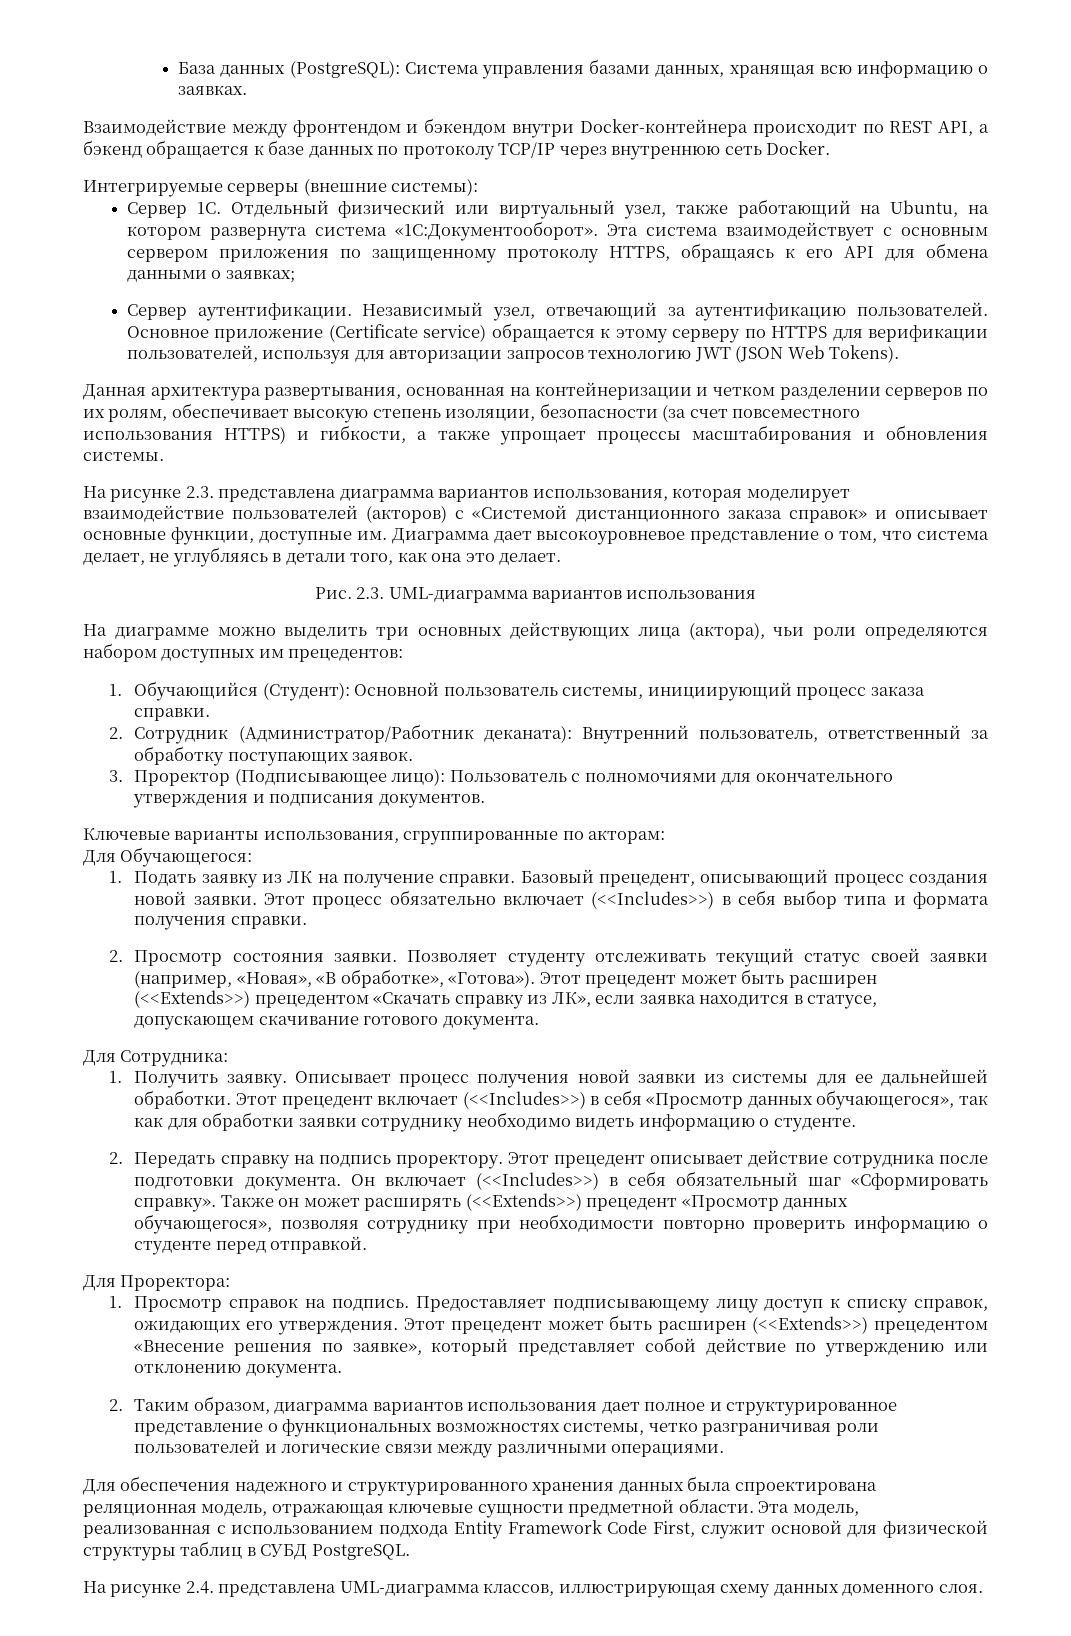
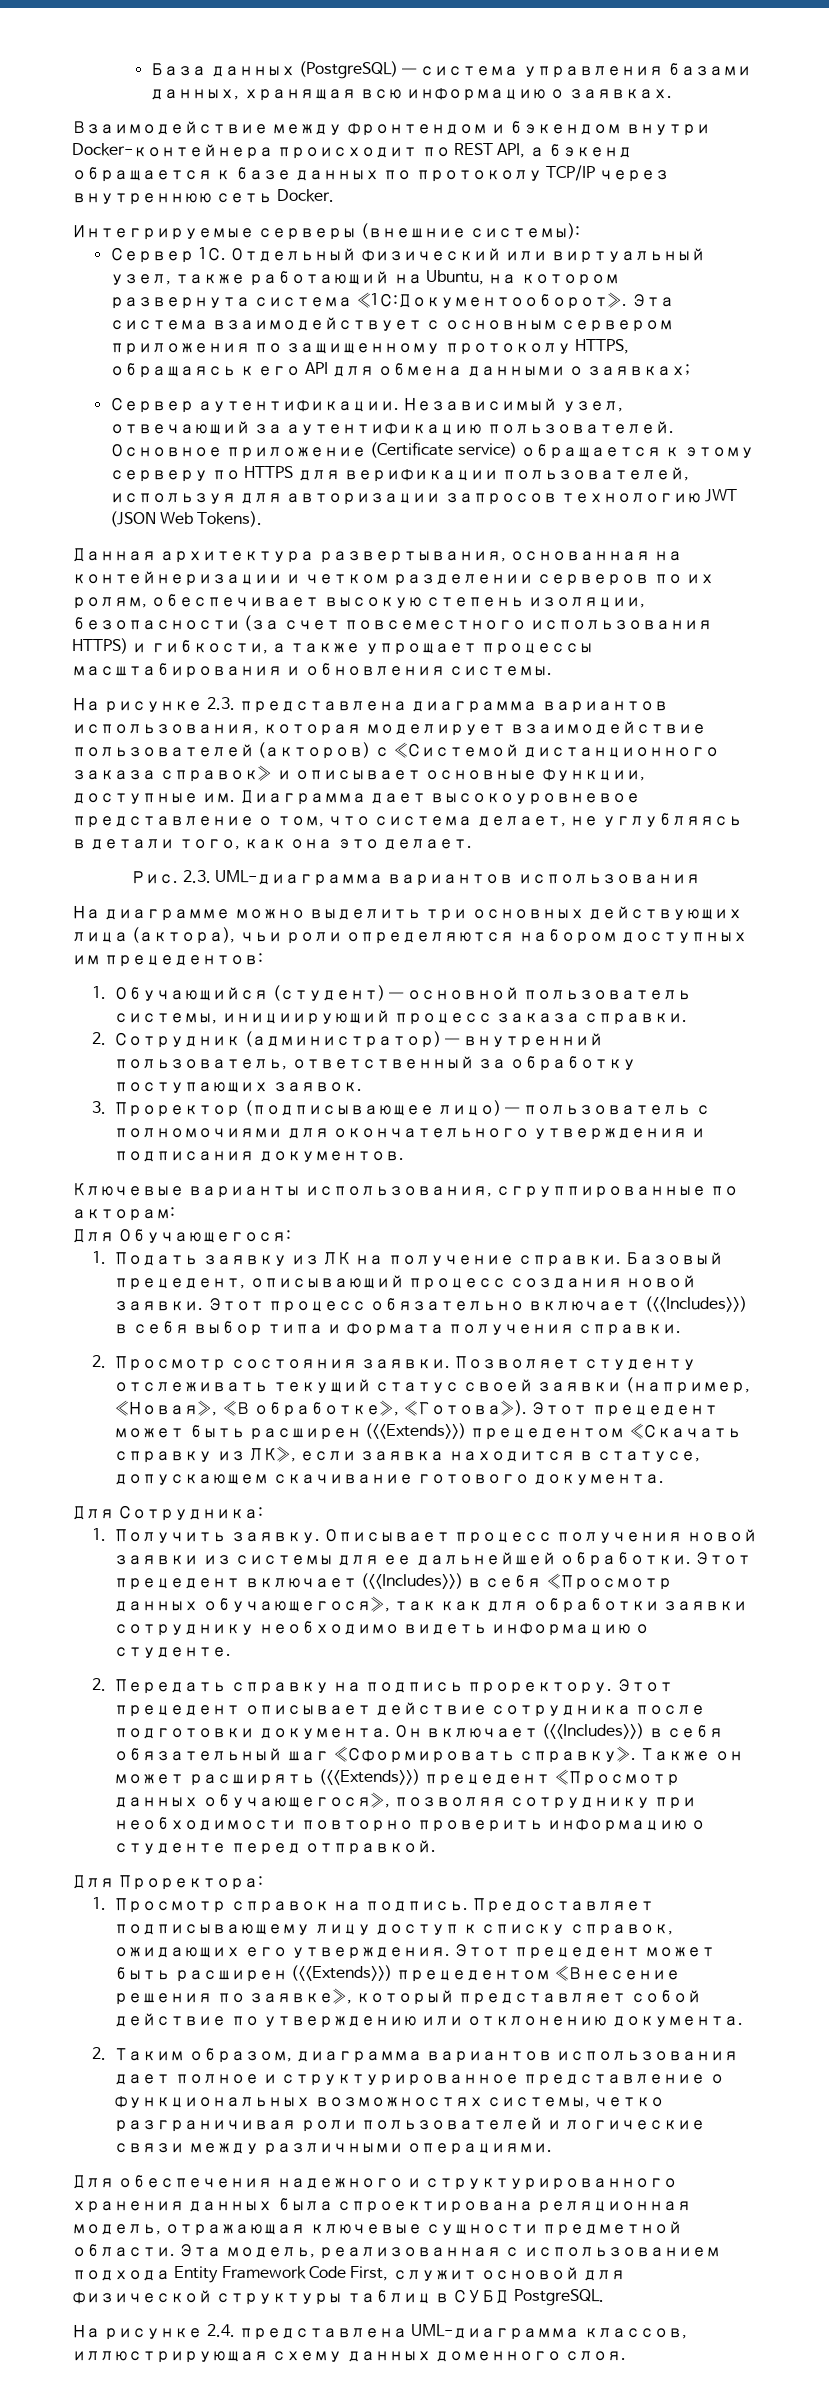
[289,60,479,78] (PostgreSQL): Система -> [298,61,519,79] (PostgreSQL) — система
[262,682,440,701] (Студент): Основной -> [272,985,520,1001] (студент) — основной
[238,724,689,744] (Администратор/Работник деканата): Внутренний -> [244,1031,604,1048] (администратор) — внутренний
[234,768,567,786] (Подписывающее лицо): Пользователь -> [244,1100,692,1116] (подписывающее лицо) — пользователь

